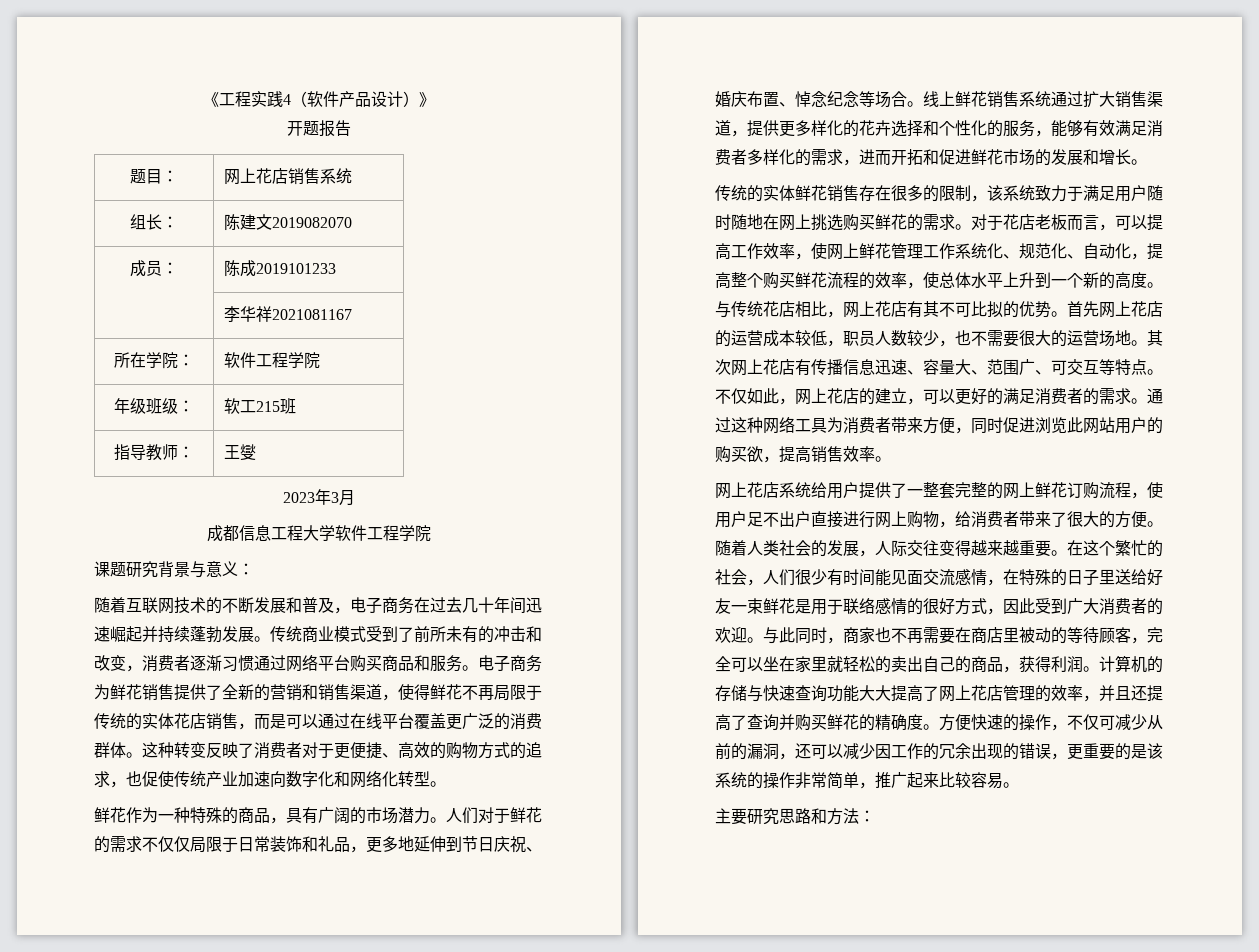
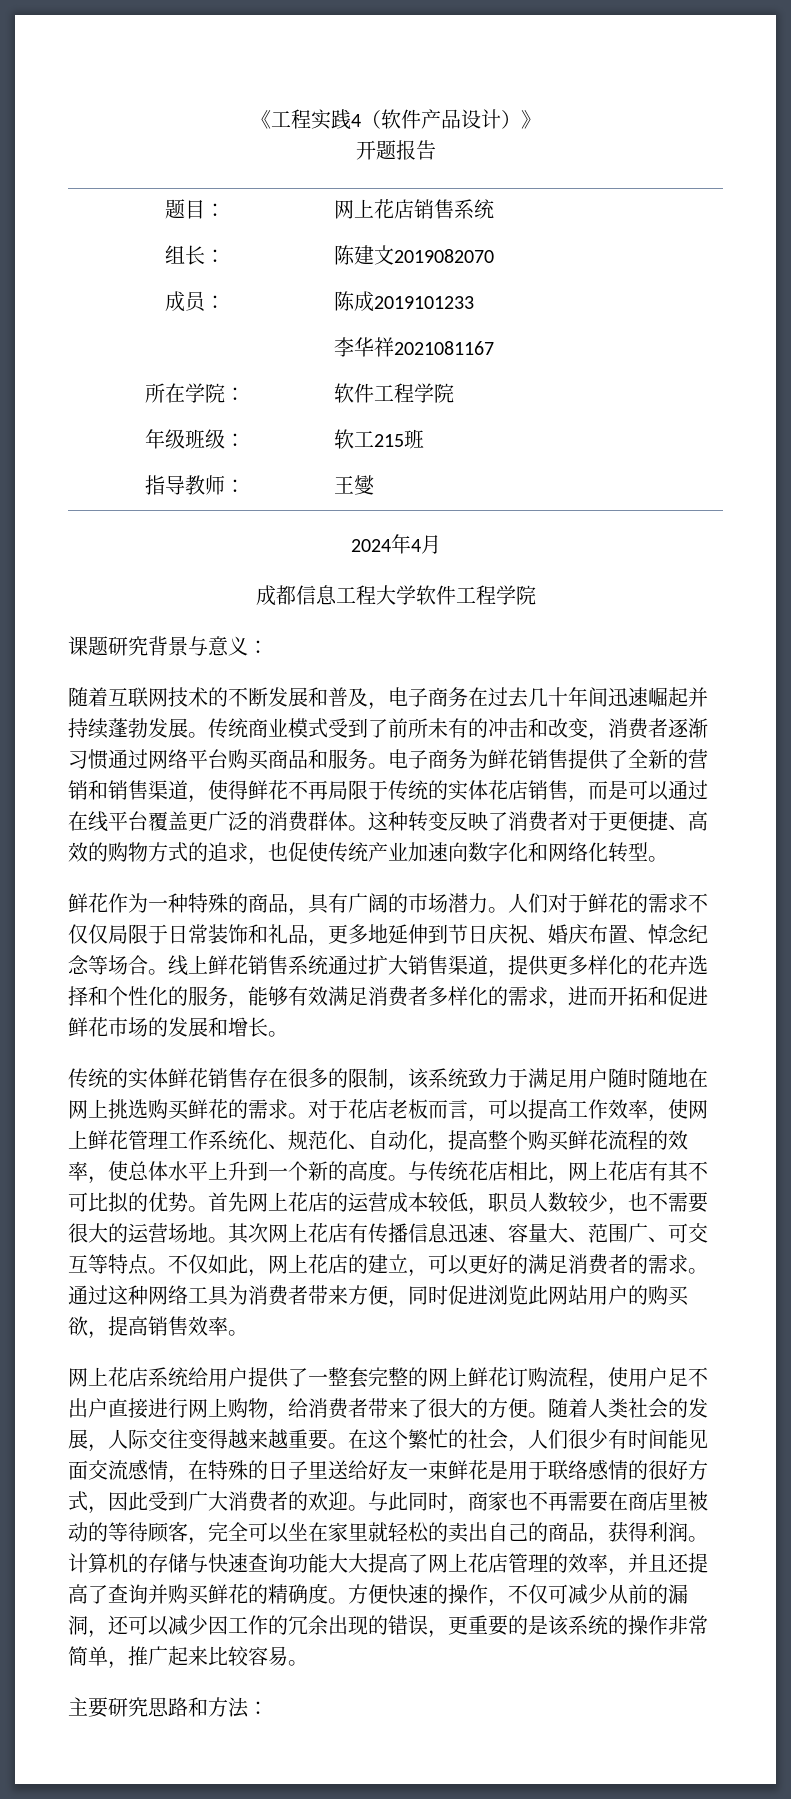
[283,489,339,505] 2023年3 -> [350,534,421,554] 2024年4

